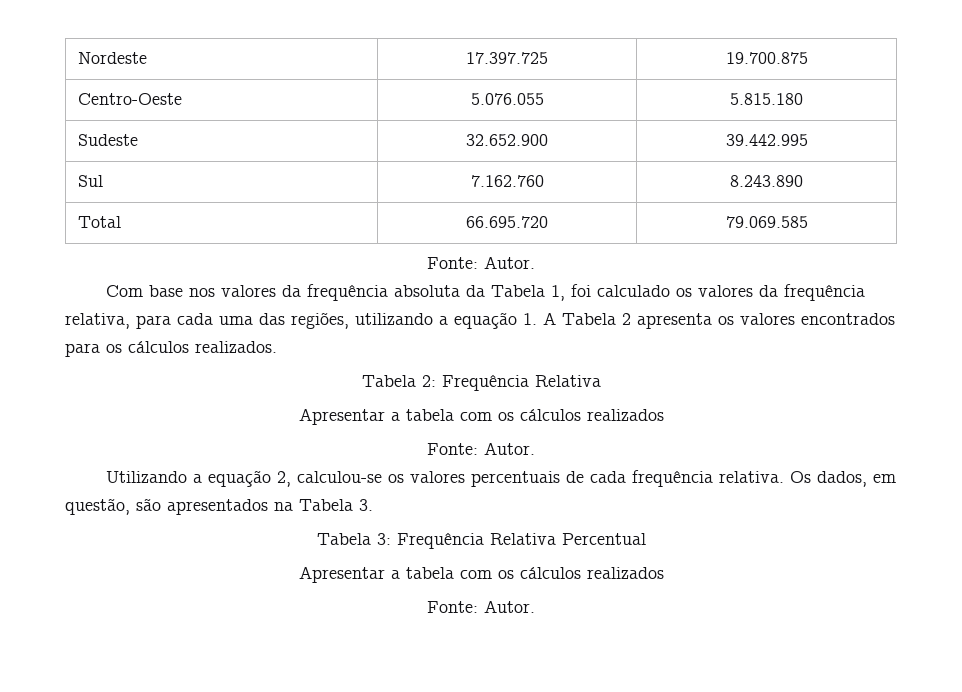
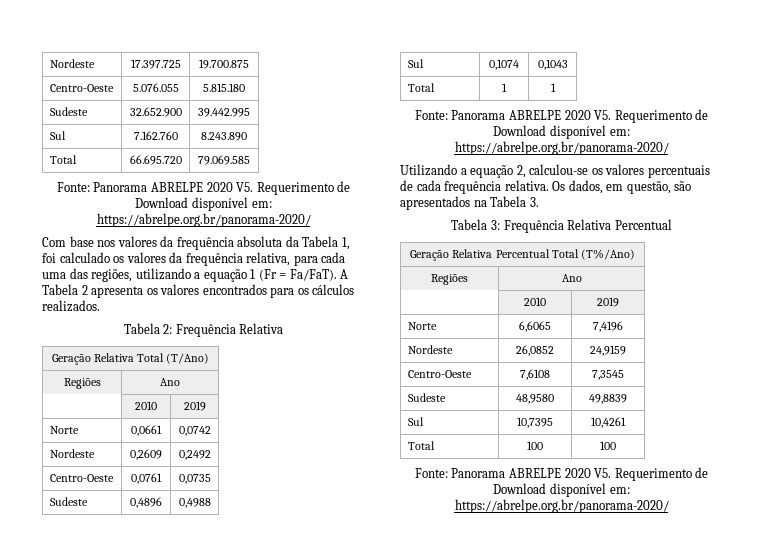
[484,256,535,269] Autor. -> [93,181,351,195] [135,197,272,211] [96,213,311,227] Panorama ABRELPE 2020 V5. Requerimento de Download disponível em: https://abrelpe.org.br/panorama-2020/
[523,313,537,325] 1. -> [250,269,337,281] 1 (Fr = Fa/FaT).
[298,408,664,425] [427,442,535,455] // Apresentar a tabela com os cálculos realizados // Fonte: Autor. -> [51,353,210,365] [63,378,101,389] [160,378,180,386] [135,401,157,410] [183,401,206,411] [49,426,79,434] [131,425,162,436] [178,426,211,436] [49,449,95,458] [130,449,162,460] [178,450,211,460] [49,474,114,482] [131,473,162,484] [178,474,211,484] [49,497,88,506] [130,497,162,508] [178,498,211,508] [407,59,424,68] [489,59,519,70] [537,59,568,70] [407,83,435,92] [502,83,507,92] [550,83,556,92] [414,109,709,123] [493,125,630,139] [454,141,669,155] // Geração Relativa Total (T/Ano) // Regiões | Ano // | 2010 | 2019 // Norte | 0,0661 | 0,0742 // Nordeste | 0,2609 | 0,2492 // Centro-Oeste | 0,0761 | 0,0735 // Sudeste | 0,4896 | 0,4988 // Sul | 0,1074 | 0,1043 // Total | 1 | 1 // Fonte: Panorama ABRELPE 2020 V5. Requerimento de Download disponível em: https://abrelpe.org.br/panorama-2020/
[298,566,664,583] [427,600,535,613] // Apresentar a tabela com os cálculos realizados // Fonte: Autor. -> [410,249,635,261] [431,274,468,285] [561,274,582,282] [524,297,546,306] [597,297,619,307] [407,322,437,330] [519,321,551,332] [593,321,623,332] [407,345,453,354] [516,345,554,356] [590,345,626,356] [407,370,472,378] [520,369,550,380] [592,370,624,380] [407,393,446,402] [516,394,554,404] [589,394,627,404] [407,417,424,426] [517,417,553,428] [591,417,626,428] [407,441,435,450] [527,441,543,450] [600,441,616,450] [414,467,709,481] [493,483,630,497] [454,499,669,513] // Geração Relativa Percentual Total (T%/Ano) // Regiões | Ano // | 2010 | 2019 // Norte | 6,6065 | 7,4196 // Nordeste | 26,0852 | 24,9159 // Centro-Oeste | 7,6108 | 7,3545 // Sudeste | 48,9580 | 49,8839 // Sul | 10,7395 | 10,4261 // Total | 100 | 100 // Fonte: Panorama ABRELPE 2020 V5. Requerimento de Download disponível em: https://abrelpe.org.br/panorama-2020/

